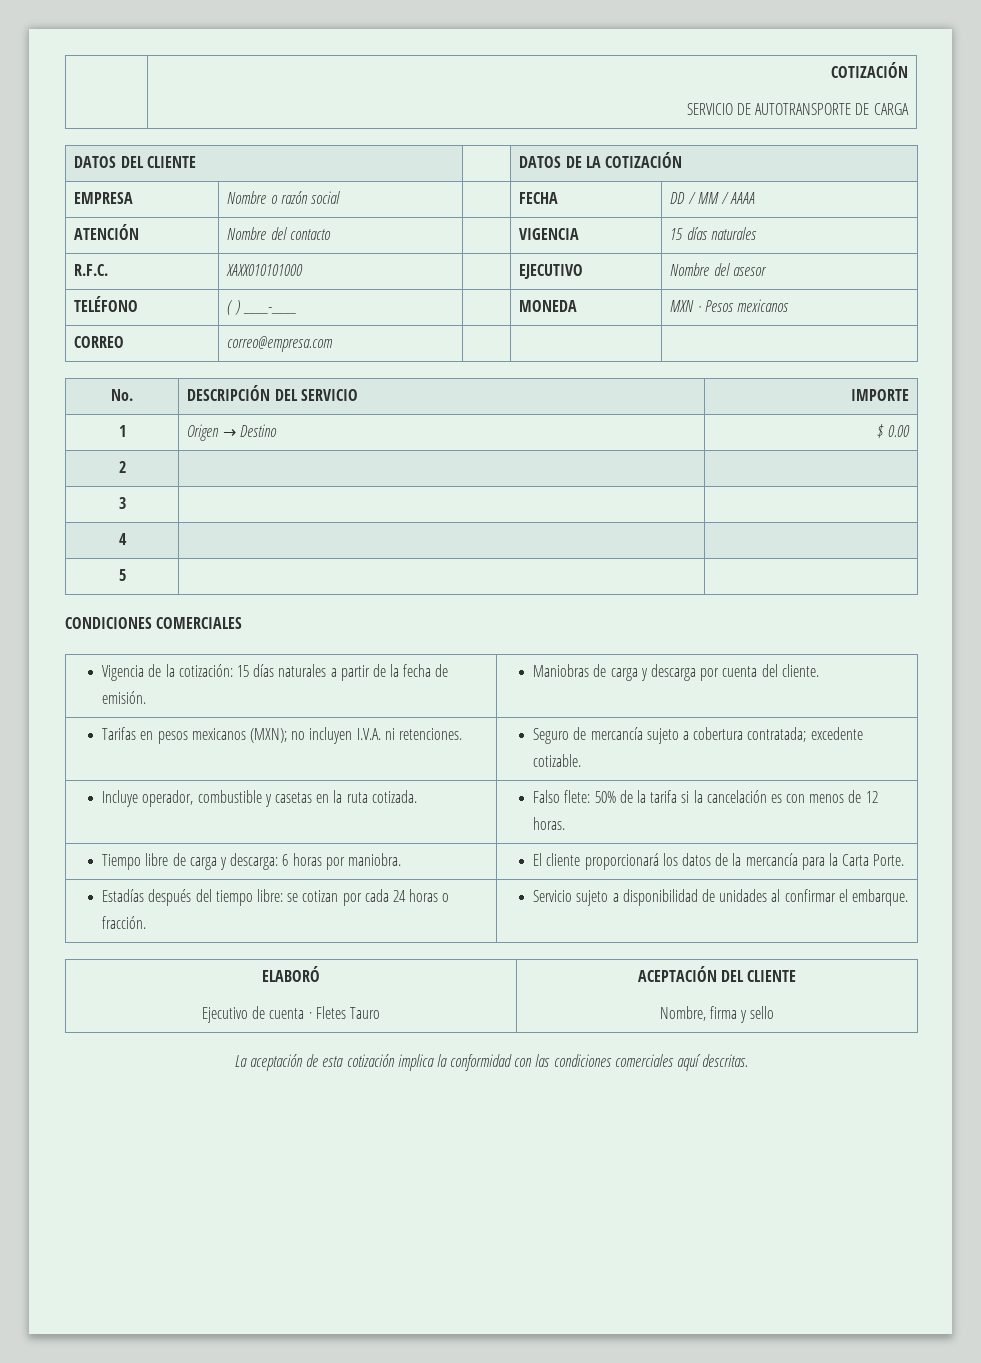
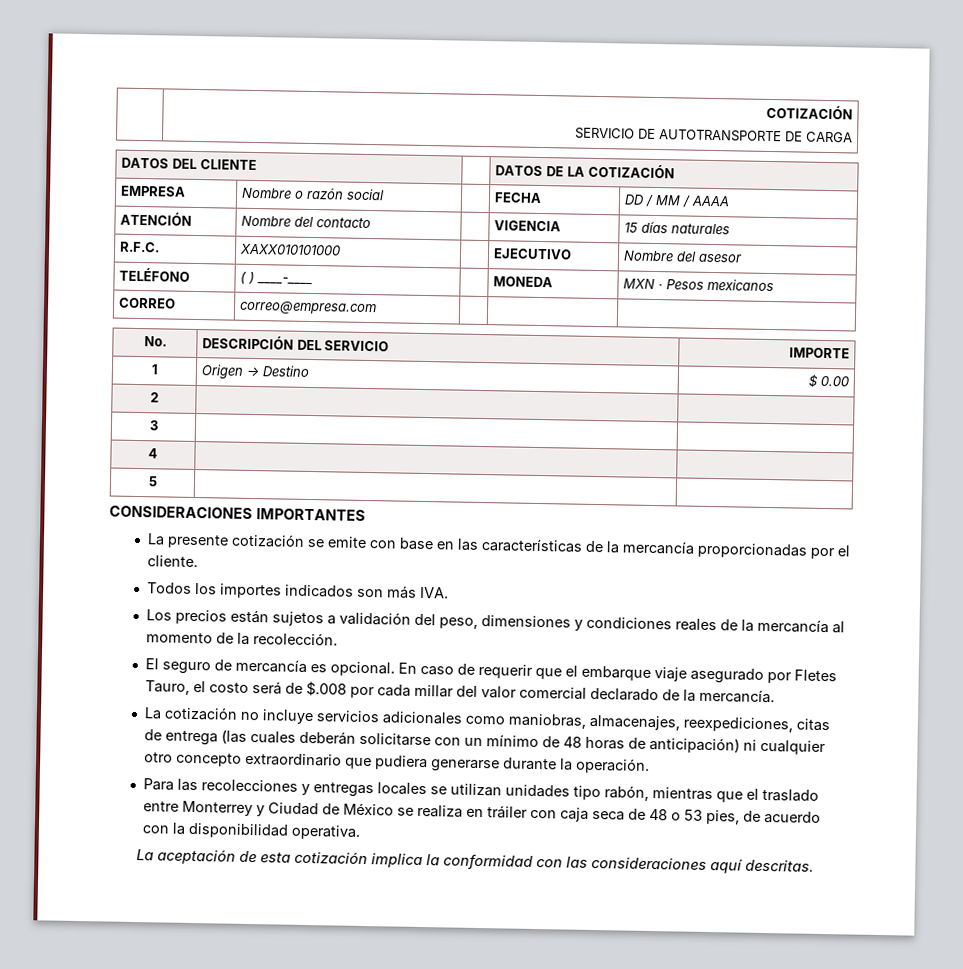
[65,617,243,629] [102,664,449,681] [102,691,147,704] [533,664,819,681] [102,727,462,744] [533,727,863,744] [533,754,582,767] [102,790,417,807] [533,790,878,803] [533,817,566,830] [102,853,401,870] [533,853,905,870] [102,889,450,906] [102,916,147,929] [533,889,908,906] [262,966,320,982] [202,1006,380,1023] [637,966,797,982] [659,1006,775,1023] CONDICIONES COMERCIALES // Vigencia de la cotización: 15 días naturales a partir de la fecha de emisión. | Maniobras de carga y descarga por cuenta del cliente. // Tarifas en pesos mexicanos (MXN); no incluyen I.V.A. ni retenciones. | Seguro de mercancía sujeto a cobertura contratada; excedente cotizable. // Incluye operador, combustible y casetas en la ruta cotizada. | Falso flete: 50% de la tarifa si la cancelación es con menos de 12 horas. // Tiempo libre de carga y descarga: 6 horas por maniobra. | El cliente proporcionará los datos de la mercancía para la Carta Porte. // Estadías después del tiempo libre: se cotizan por cada 24 horas o fracción. | Servicio sujeto a disponibilidad de unidades al confirmar el embarque. // ELABORÓ // Ejecutivo de cuenta · Fletes Tauro | ACEPTACIÓN DEL CLIENTE // Nombre, firma y sello -> [109,505,366,521] [147,533,851,560] [147,555,199,568] [147,582,450,599] [146,609,846,634] [146,632,339,646] [145,658,838,684] [145,680,776,704] [144,706,831,733] [144,729,827,756] [144,752,651,774] [143,778,820,803] [143,800,822,825] [142,822,362,840] CONSIDERACIONES IMPORTANTES // La presente cotización se emite con base en las características de la mercancía proporcionadas por el cliente. // Todos los importes indicados son más IVA. // Los precios están sujetos a validación del peso, dimensiones y condiciones reales de la mercancía al momento de la recolección. // El seguro de mercancía es opcional. En caso de requerir que el embarque viaje asegurado por Fletes Tauro, el costo será de $.008 por cada millar del valor comercial declarado de la mercancía. // La cotización no incluye servicios adicionales como maniobras, almacenajes, reexpediciones, citas de entrega (las cuales deberán solicitarse con un mínimo de 48 horas de anticipación) ni cualquier otro concepto extraordinario que pudiera generarse durante la operación. // Para las recolecciones y entregas locales se utilizan unidades tipo rabón, mientras que el traslado entre Monterrey y Ciudad de México se realiza en tráiler con caja seca de 48 o 53 pies, de acuerdo con la disponibilidad operativa.
[553,1054,674,1067] condiciones comerciales -> [591,856,707,870] consideraciones

